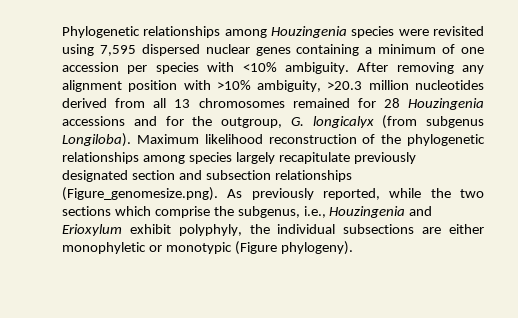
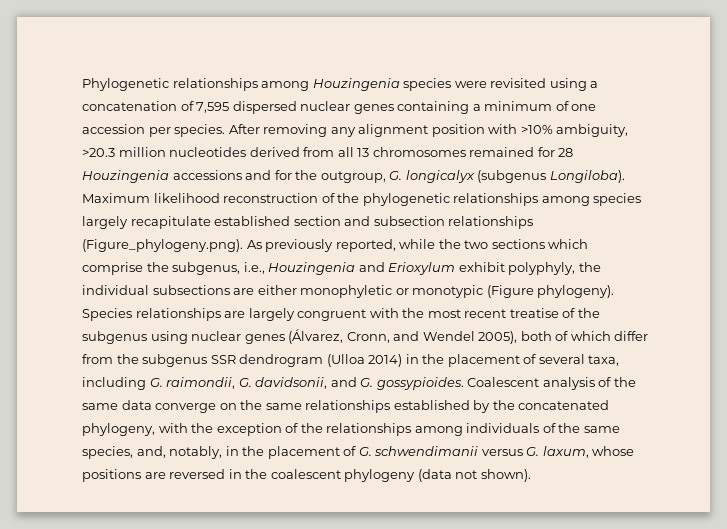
(94, 50) none -> [590,81,599,88] [82,101,194,111] a concatenation of
[155,62,349,74] species with <10% ambiguity. -> [174,124,226,137] species.
[382,115,484,129] (from subgenus -> [477,170,547,183] (subgenus
[353,152,416,164] [62,170,128,182] previously designated -> [214,216,291,226] established
[62,187,218,201] (Figure_genomesize.png). -> [82,239,243,252] (Figure_phylogeny.png).
(353, 248) none -> [82,308,600,321] [82,329,649,344] [82,354,620,367] [82,377,636,390] [82,400,610,413] [82,423,620,436] [82,446,635,459] [82,469,531,482] Species relationships are largely congruent with the most recent treatise of the subgenus using nuclear genes (Álvarez, Cronn, and Wendel 2005), both of which differ from the subgenus SSR dendrogram (Ulloa 2014) in the placement of several taxa, including G. raimondii, G. davidsonii, and G. gossypioides. Coalescent analysis of the same data converge on the same relationships established by the concatenated phylogeny, with the exception of the relationships among individuals of the same species, and, notably, in the placement of G. schwendimanii versus G. laxum, whose positions are reversed in the coalescent phylogeny (data not shown).

